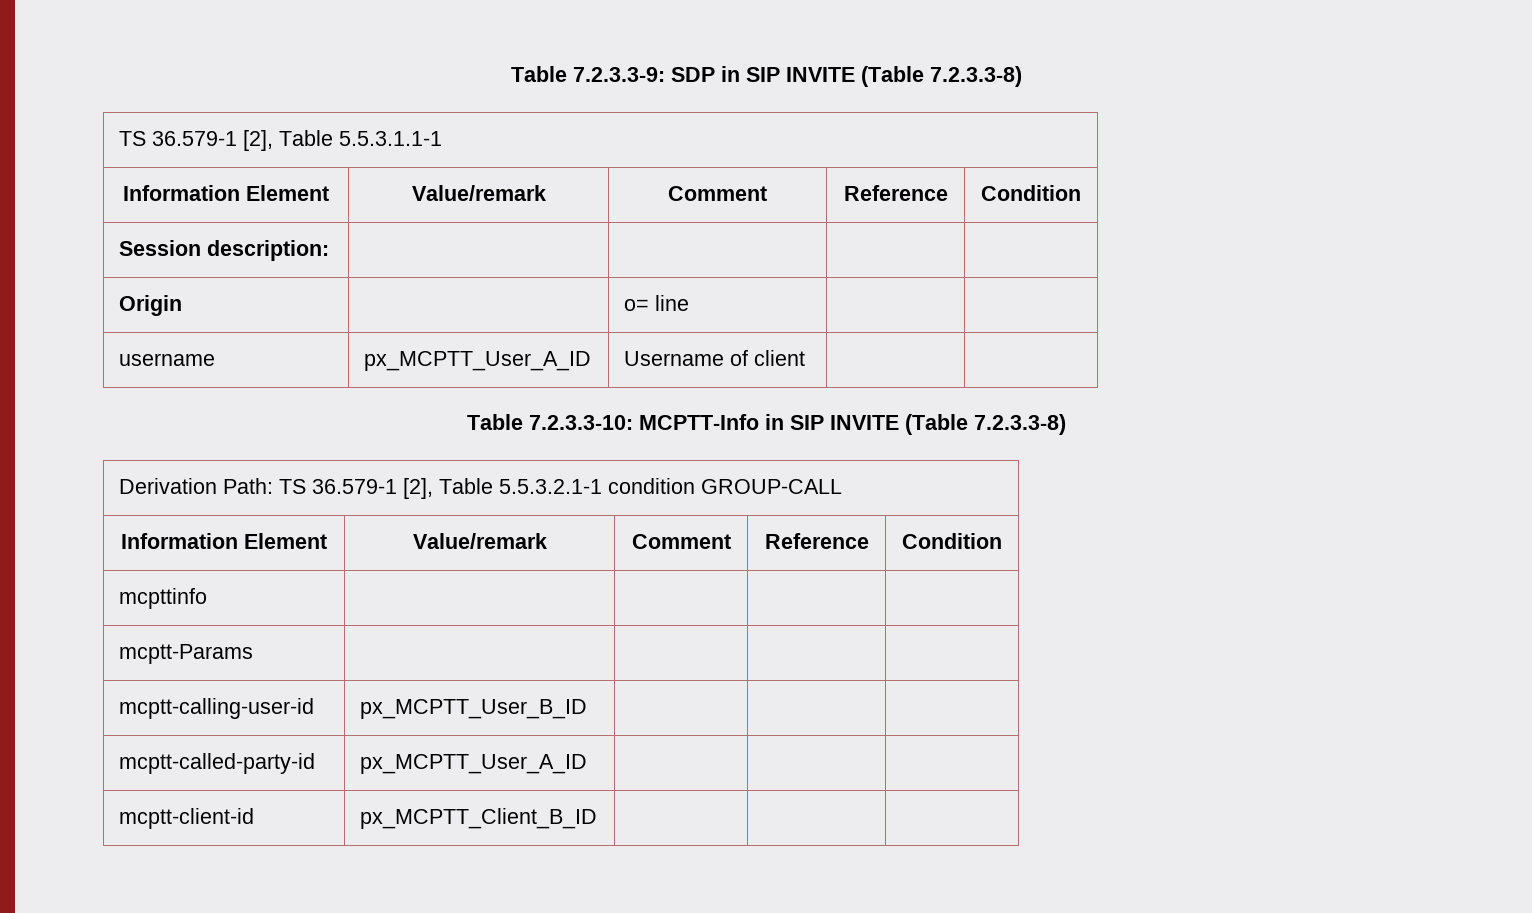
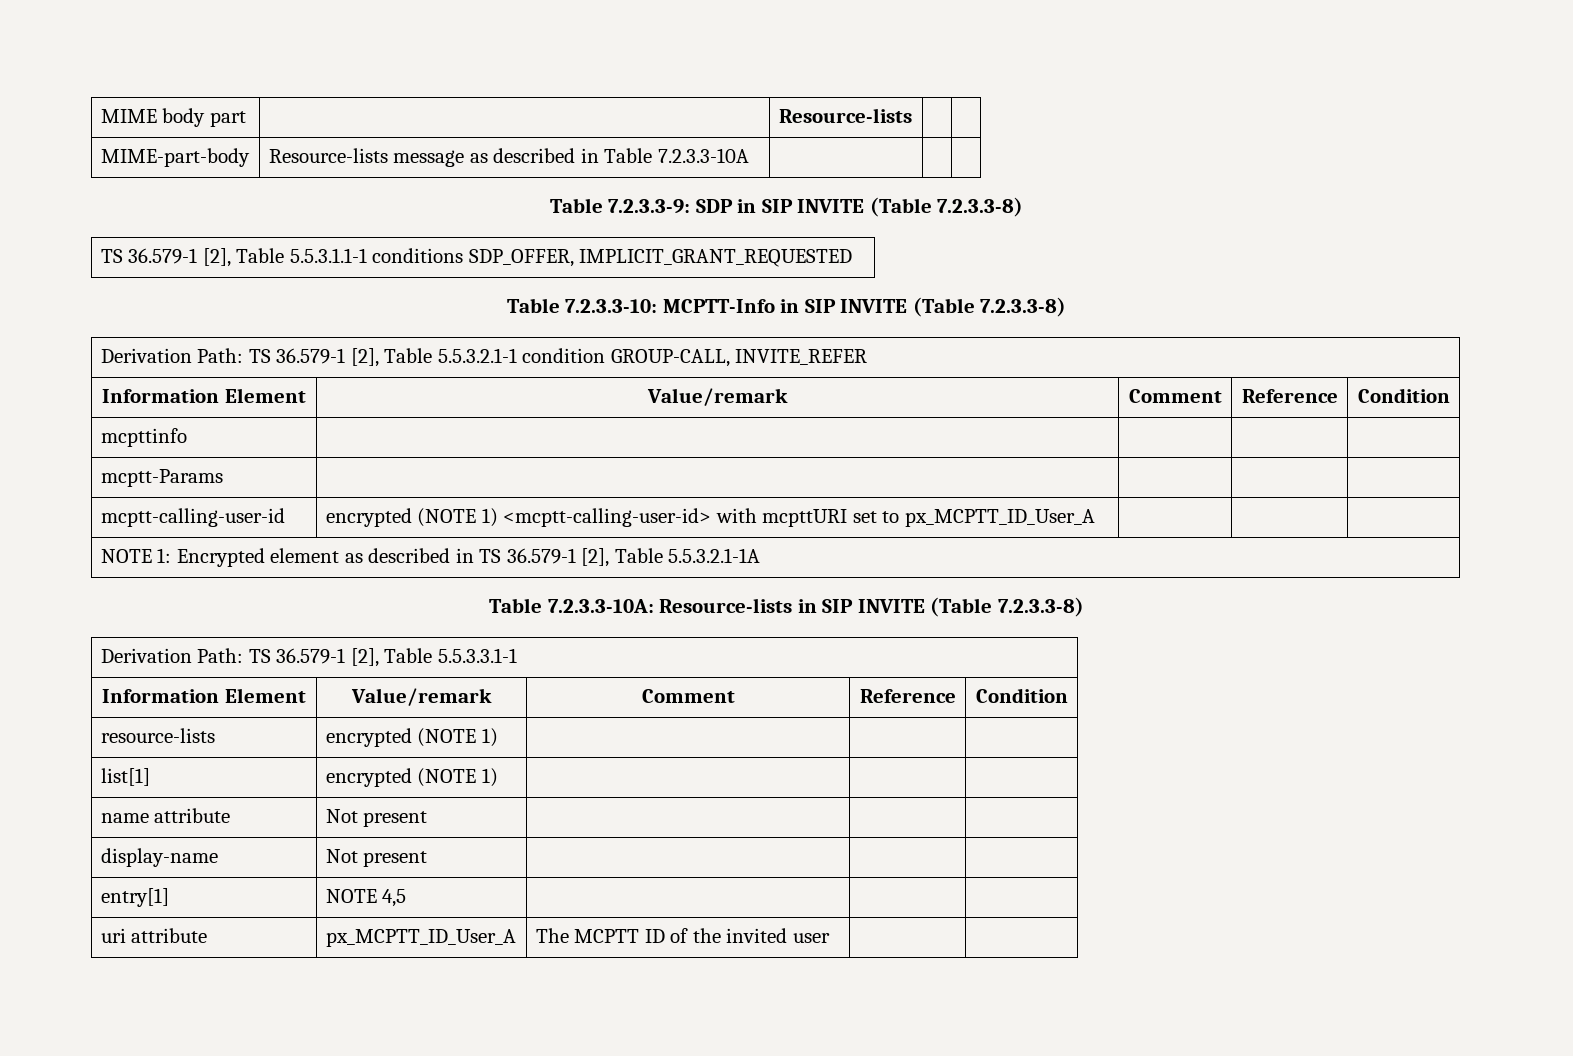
(510, 74) none -> [100,108,246,127] [778,108,912,123] [100,148,250,167] [268,148,749,167] MIME body part | | Resource-lists | | // MIME-part-body | Resource-lists message as described in Table 7.2.3.3-10A | | | //
[123,185,329,201] [411,185,546,201] [668,186,767,201] [843,185,948,201] [981,185,1081,201] [119,240,330,261] [119,295,183,316] [624,295,690,311] [119,353,216,366] [364,351,592,371] [624,350,806,366] // Information Element | Value/remark | Comment | Reference | Condition // Session description: | | | | // Origin | | o= line | | // username | px_MCPTT_User_A_ID | Username of client | | -> [372,248,853,267] conditions SDP_OFFER, IMPLICIT_GRANT_REQUESTED
[701,479,843,494] GROUP-CALL -> [610,349,868,367] GROUP-CALL, INVITE_REFER
[360,699,588,719] [119,753,316,774] [360,754,588,774] [119,808,255,829] [360,808,598,829] px_MCPTT_User_B_ID | | | // mcptt-called-party-id | px_MCPTT_User_A_ID | | | // mcptt-client-id | px_MCPTT_Client_B_ID | -> [325,508,1095,527] [100,548,761,567] [489,597,1084,617] [100,648,517,667] [102,688,306,703] [351,688,492,706] [641,689,735,703] [859,689,956,703] [975,688,1068,703] [100,728,215,743] [325,728,498,747] [100,768,150,786] [325,768,498,787] [100,808,231,823] [325,809,428,827] [100,848,218,867] [325,849,428,867] [100,888,169,907] [325,889,407,907] [100,928,208,943] [325,929,516,947] [535,928,830,943] encrypted (NOTE 1) <mcptt-calling-user-id> with mcpttURI set to px_MCPTT_ID_User_A | | | // NOTE 1: Encrypted element as described in TS 36.579-1 [2], Table 5.5.3.2.1-1A // Table 7.2.3.3-10A: Resource-lists in SIP INVITE (Table 7.2.3.3-8) // Derivation Path: TS 36.579-1 [2], Table 5.5.3.3.1-1 // Information Element | Value/remark | Comment | Reference | Condition // resource-lists | encrypted (NOTE 1) | | | // list[1] | encrypted (NOTE 1) | | | // name attribute | Not present | | | // display-name | Not present | | | // entry[1] | NOTE 4,5 | | | // uri attribute | px_MCPTT_ID_User_A | The MCPTT ID of the invited user

